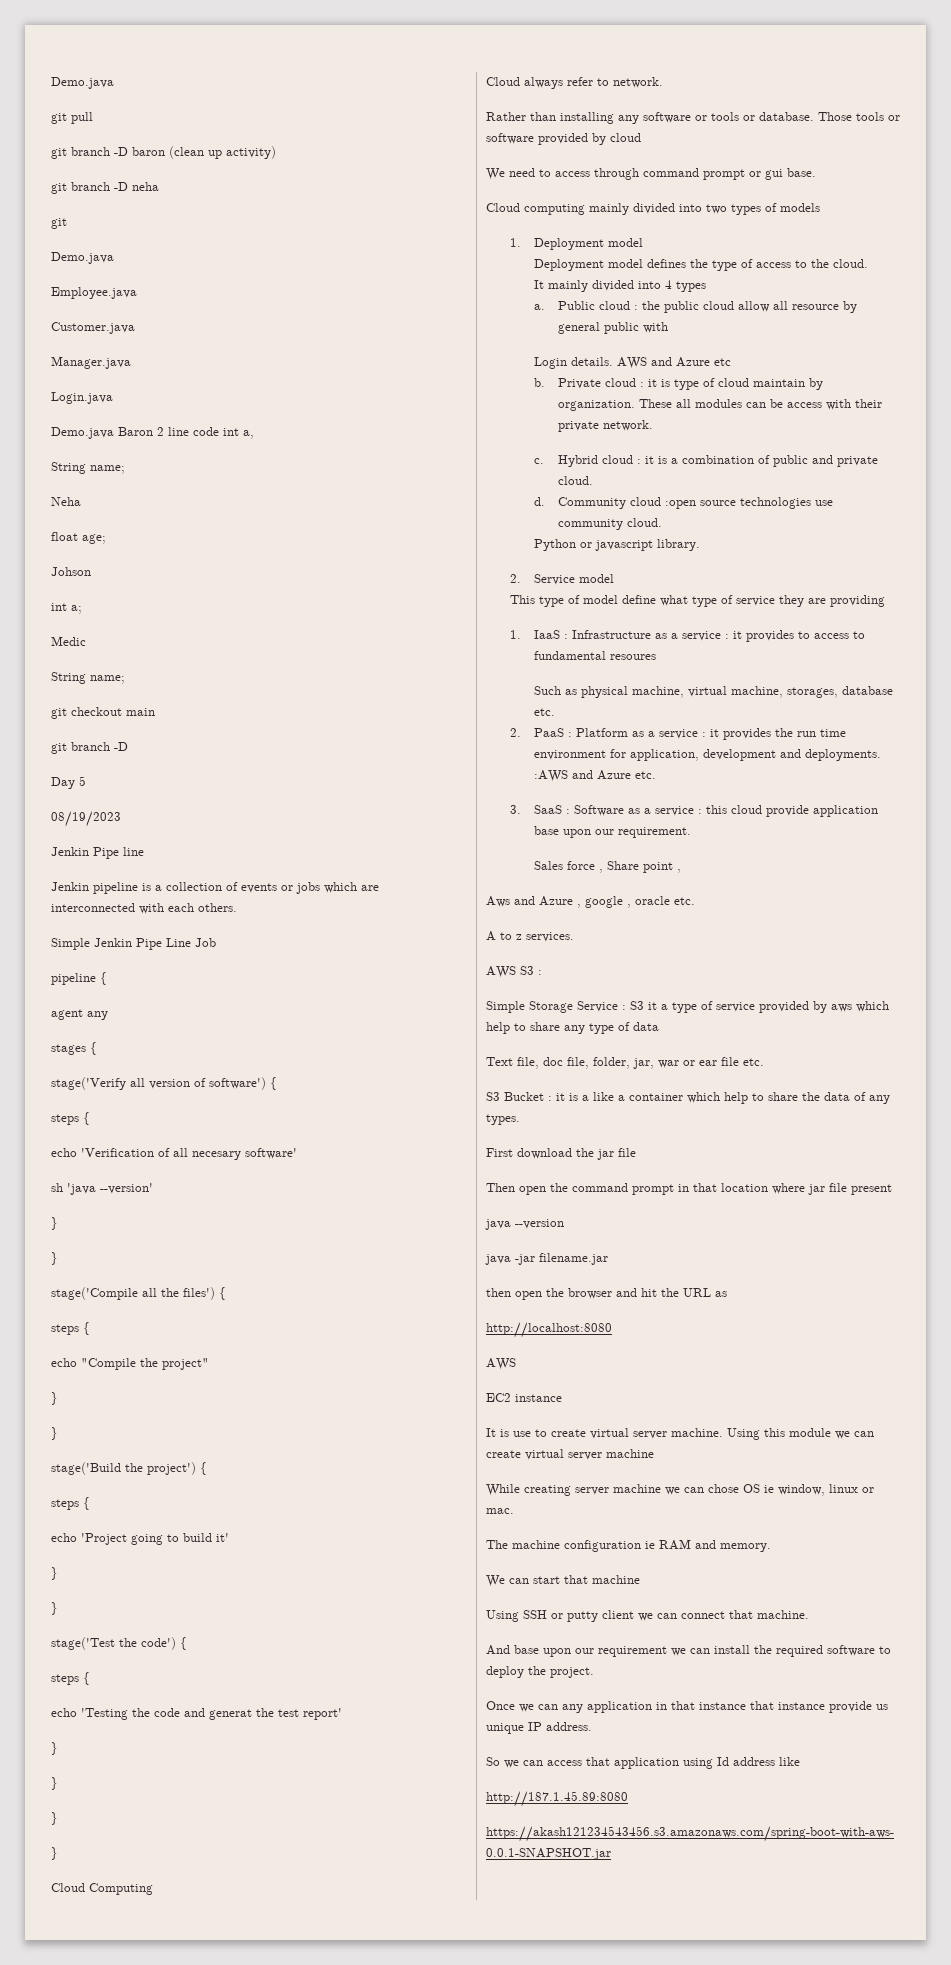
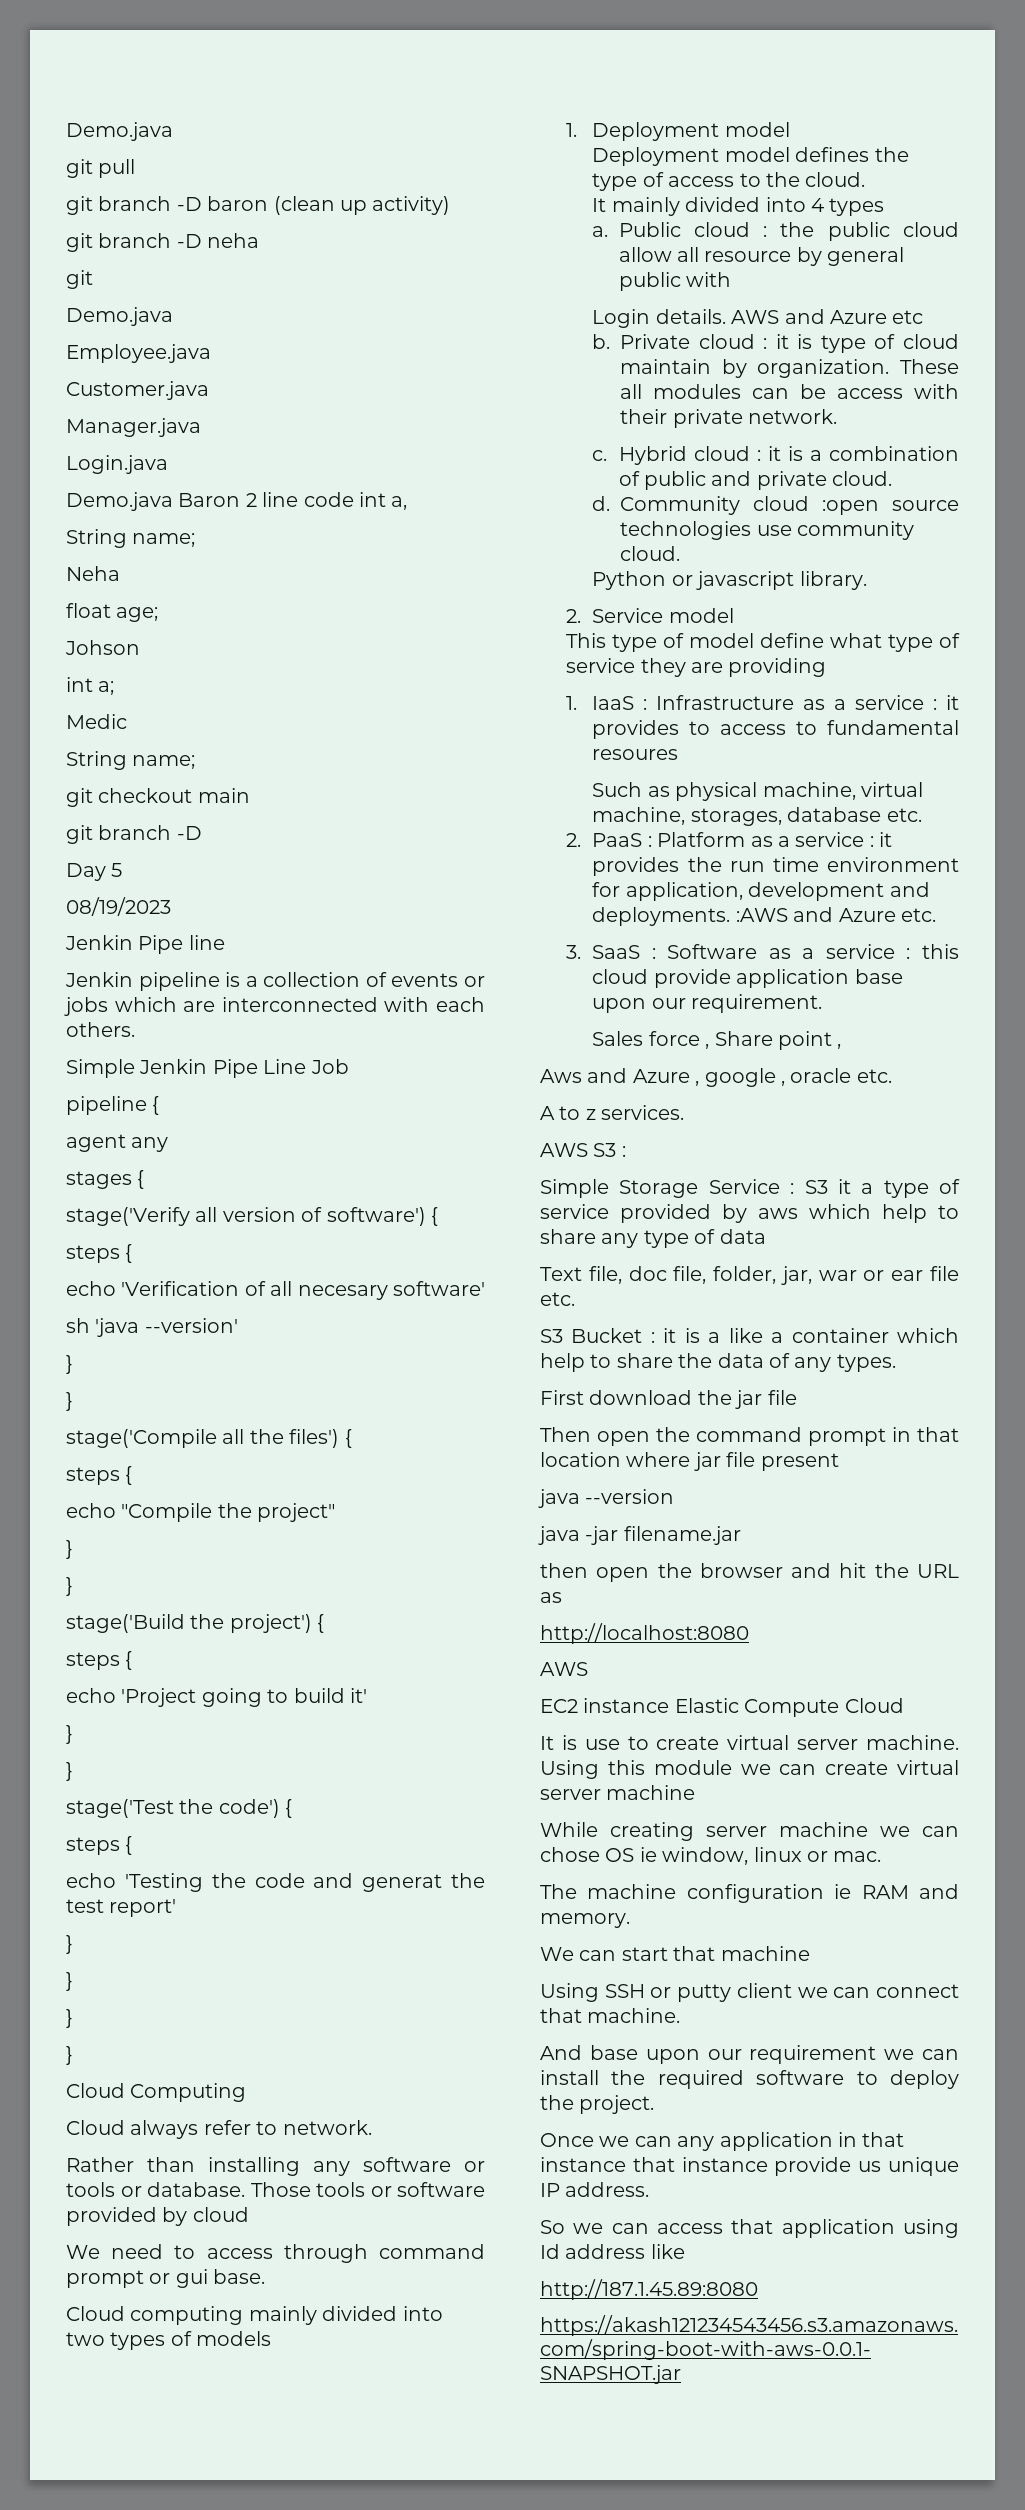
(562, 1398) none -> [674,1698,904,1717] Elastic Compute Cloud

